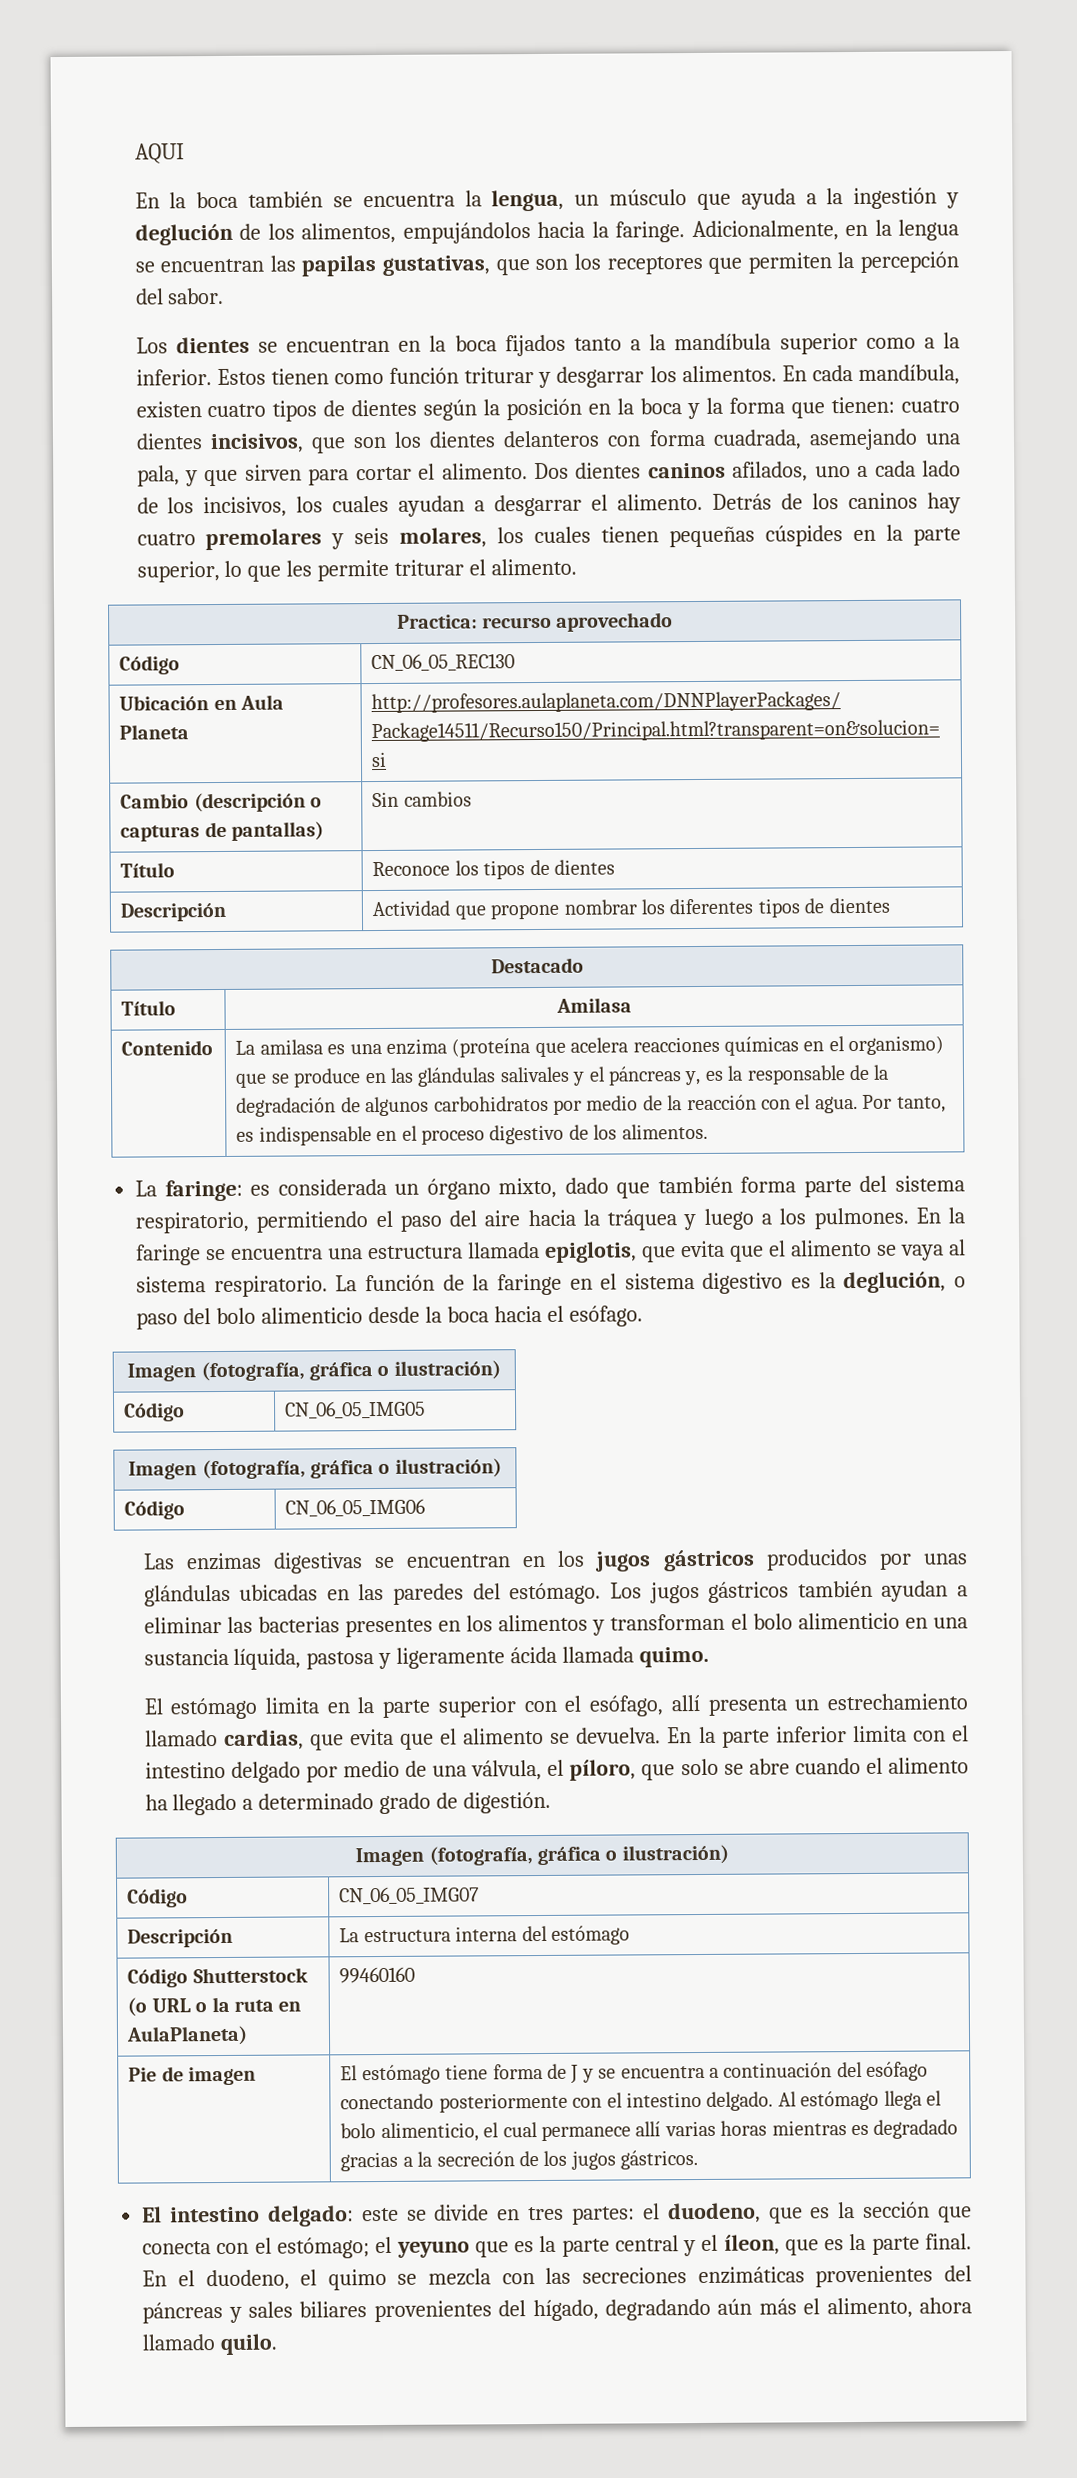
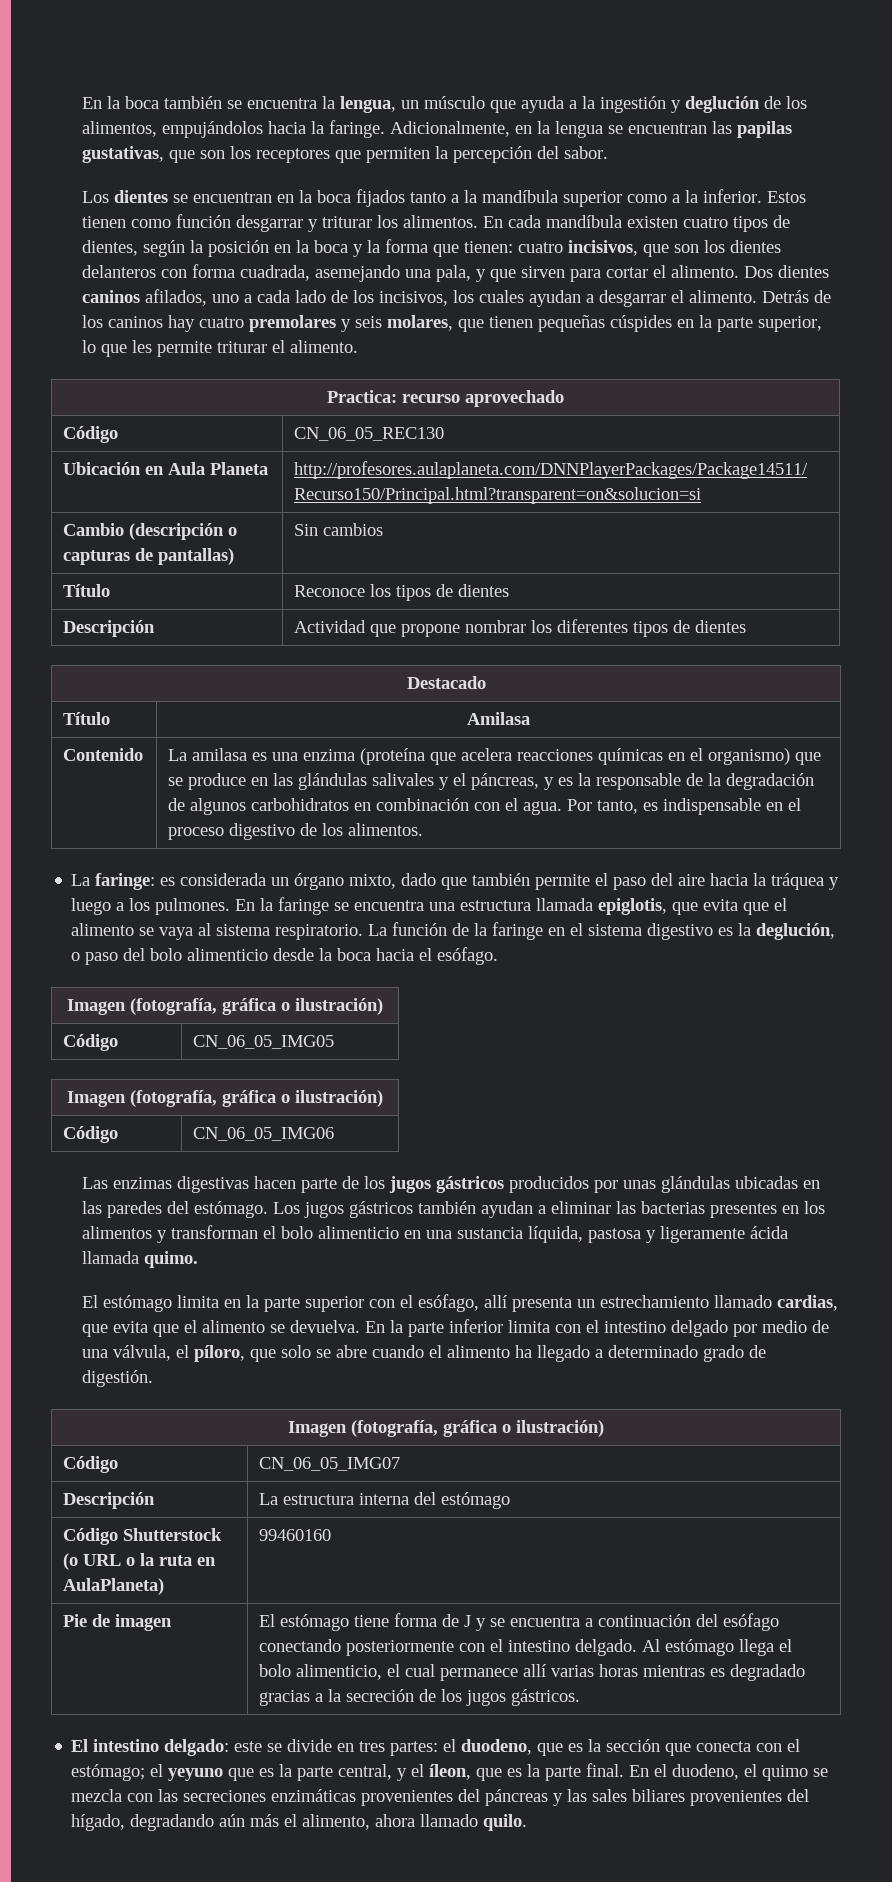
[134,143,185,164] AQUI // -> (82, 103) none
[464,366,645,388] triturar y desgarrar -> [236,215,373,232] desgarrar y triturar
[858,364,961,385] mandíbula, -> [546,215,623,228] mandíbula
[351,399,418,417] dientes -> [82,240,139,256] dientes,
[135,433,203,450] dientes -> (564, 247) none
[497,526,592,544] los cuales -> [458,319,485,332] que
[607,1066,702,1086] páncreas y, -> [471,773,555,790] páncreas, y
[552,1094,757,1115] por medio de la reacción -> [354,798,470,811] en combinación
[740,1175,966,1198] [135,1211,369,1234] forma parte del sistema respiratorio, permitiendo -> [535,874,591,890] permite
[373,1554,547,1569] se encuentran en -> [254,1176,360,1193] hacen parte de
[614,2235,679,2252] central -> [338,1764,393,1780] central,
(242, 2314) none -> [567,1789,588,1802] las

